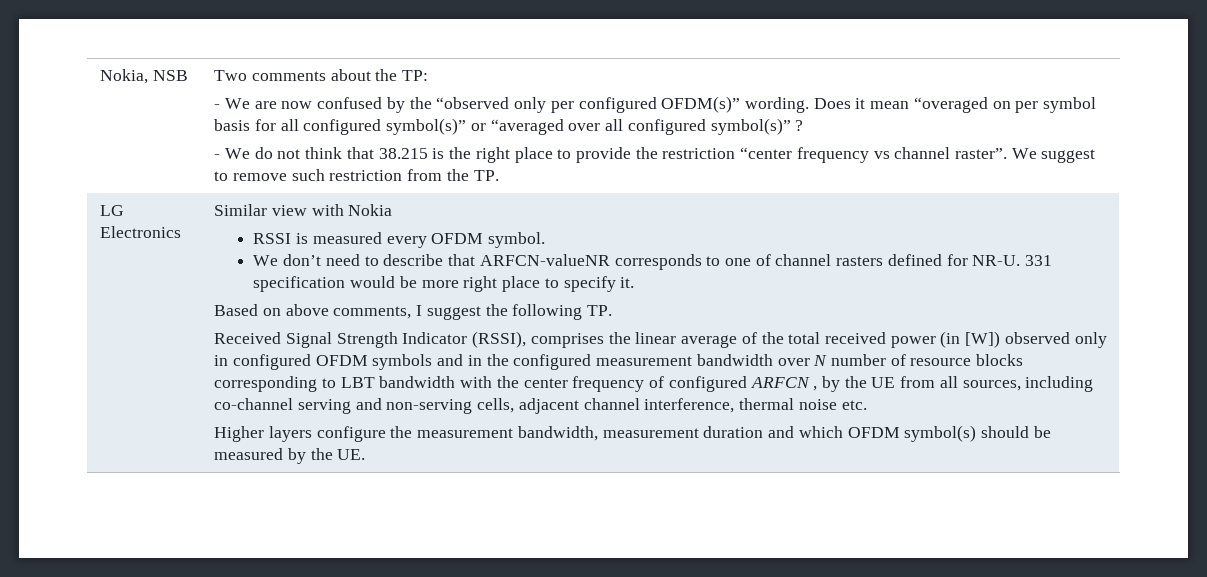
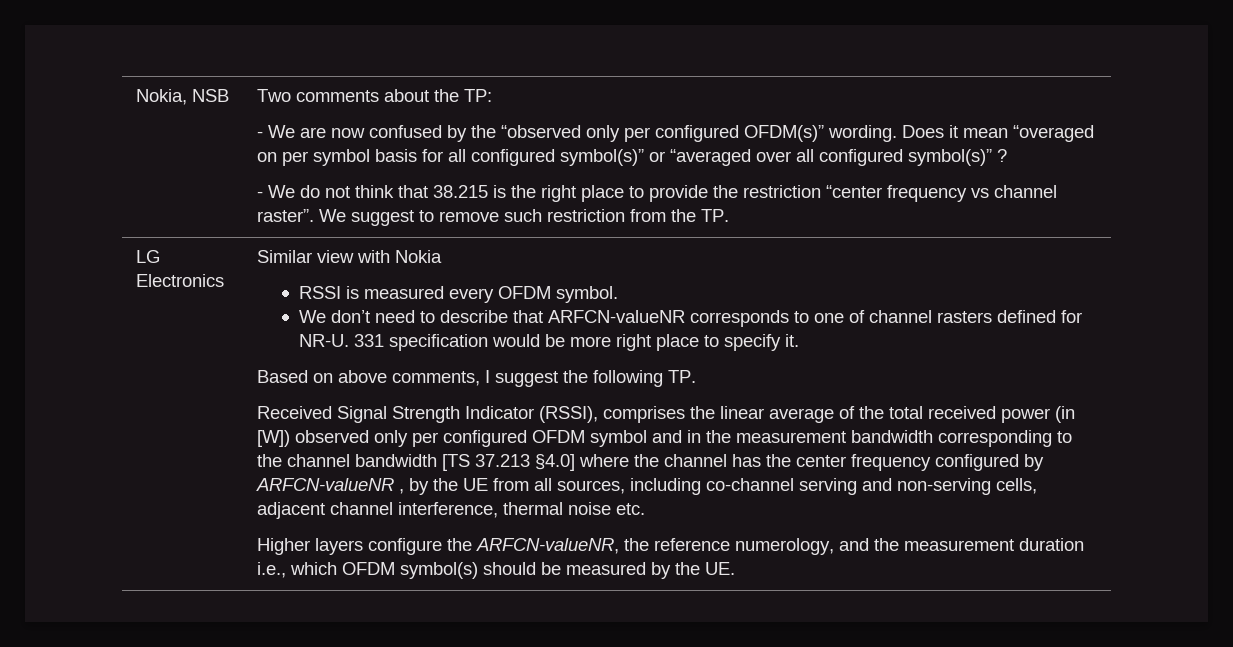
[214,355,229,366] in -> [412,432,439,447] per
[372,354,433,370] symbols -> [590,430,648,447] symbol
[513,354,592,370] configured -> (732, 436) none
[777,354,1024,366] [214,376,810,392] over N number of resource blocks corresponding to LBT bandwidth with the center frequency of configured ARFCN -> [938,430,1073,447] [257,454,1045,471] [256,478,395,491] corresponding to the channel bandwidth [TS 37.213 §4.0] where the channel has the center frequency configured by ARFCN-valueNR
[417,426,598,441] measurement bandwidth, -> [476,538,900,555] ARFCN-valueNR, the reference numerology, and the
[768,426,795,438] and -> [257,562,287,578] i.e.,

